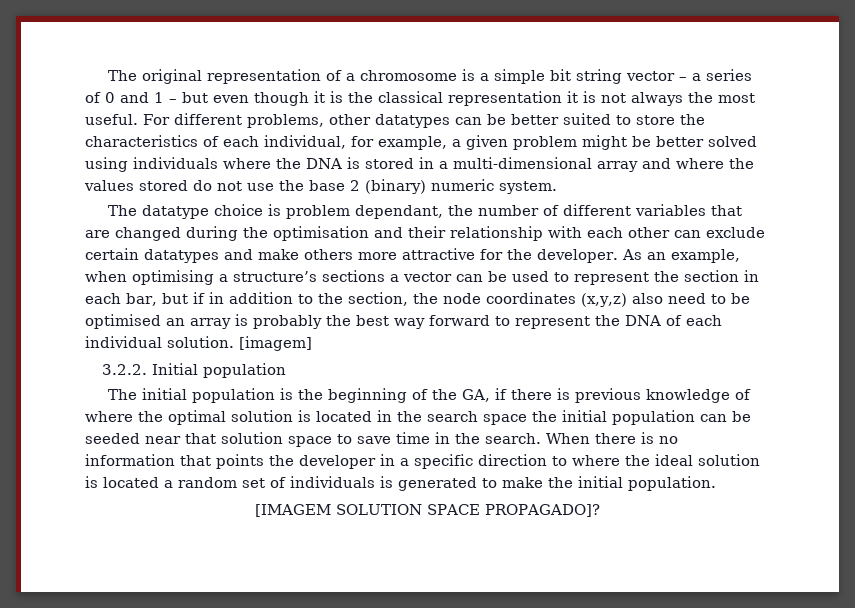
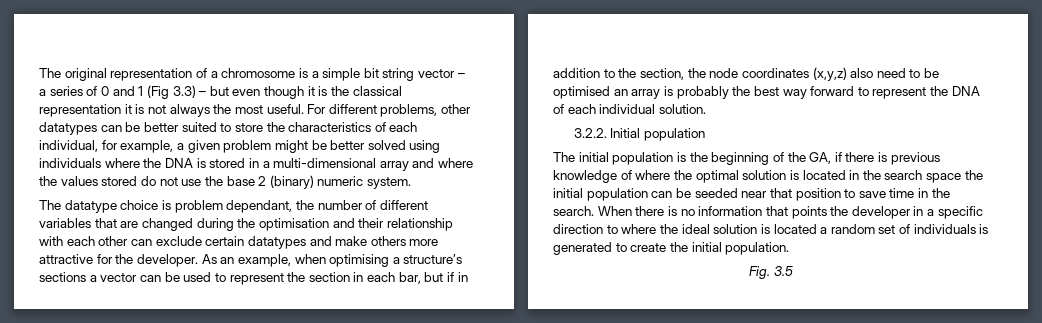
(164, 97) none -> [146,85,196,99] (Fig 3.3)
[239,336,312,351] [imagem] -> (706, 109) none
[221,432,332,447] solution space -> [795,188,841,201] position
[502,477,543,488] make -> [630,243,667,252] create
[255,504,600,517] [IMAGEM SOLUTION SPACE PROPAGADO]? -> [749,266,793,279] Fig. 3.5

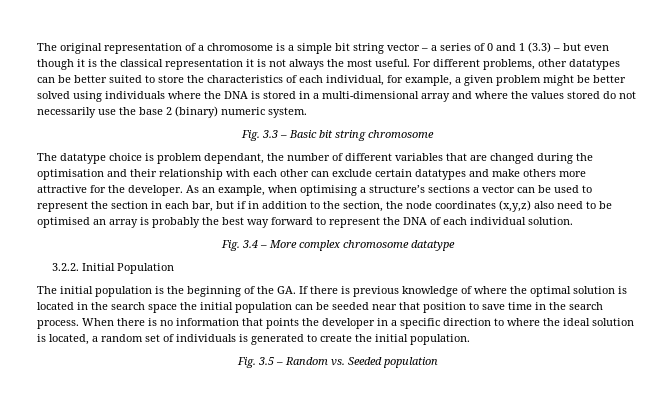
[146,85,196,99] (Fig 3.3) -> [528,42,551,53] (3.3)
(178, 181) none -> [37,107,96,118] necessarily
(412, 183) none -> [241,130,434,141] // Fig. 3.3 – Basic bit string chromosome
(706, 109) none -> [220,240,455,251] // Fig. 3.4 – More complex chromosome datatype
[644,128,706,141] population -> [116,263,174,274] Population
[809,152,842,164] GA, if -> [277,286,308,294] GA. If
[553,206,594,216] search. -> [569,302,603,310] [37,320,79,329] search process.
[773,224,817,234] located -> [49,334,89,345] located,
(793, 271) none -> [275,357,438,368] – Random vs. Seeded population

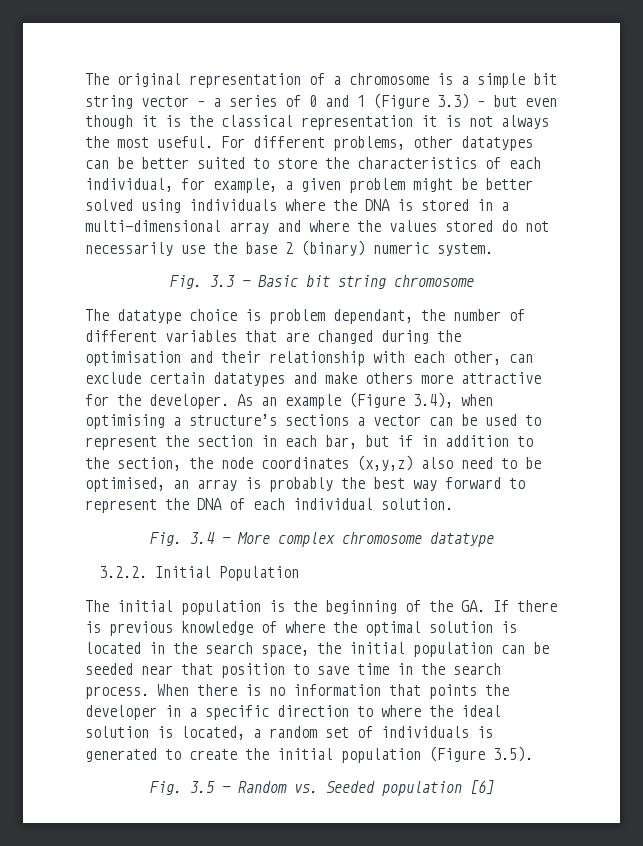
[528,42,551,53] (3.3) -> [373,93,469,109] (Figure 3.3)
[280,169,309,177] other -> [453,351,501,365] other,
[218,185,265,196] example, -> [285,392,453,409] example (Figure 3.4),
[37,217,90,228] optimised -> [85,477,165,492] optimised,
[148,304,177,313] space -> [261,645,309,657] space,
[410,334,470,345] population. -> [341,746,533,763] population (Figure 3.5).
(438, 362) none -> [469,780,494,795] [6]

